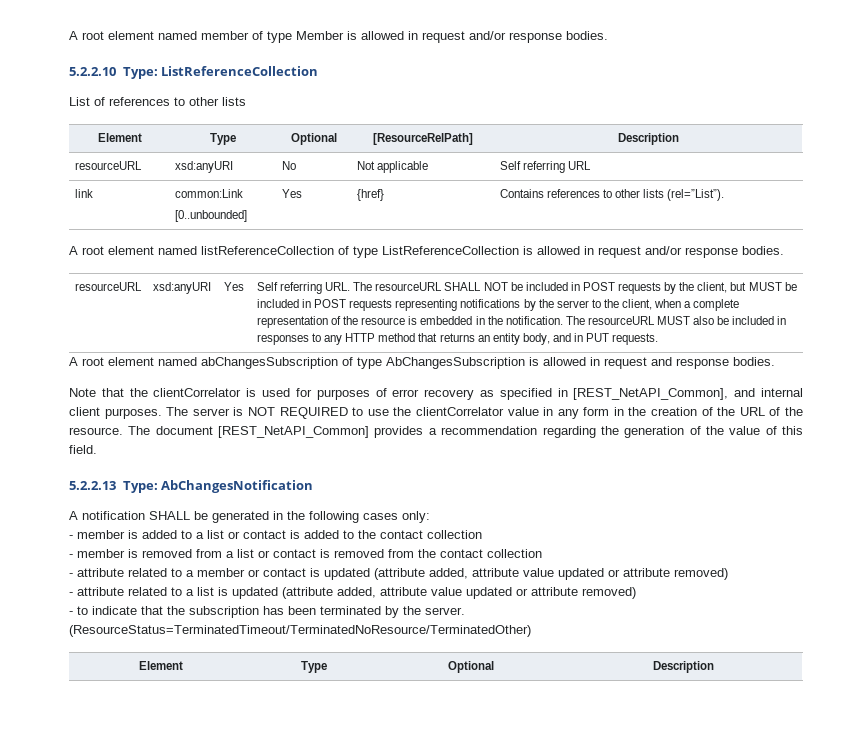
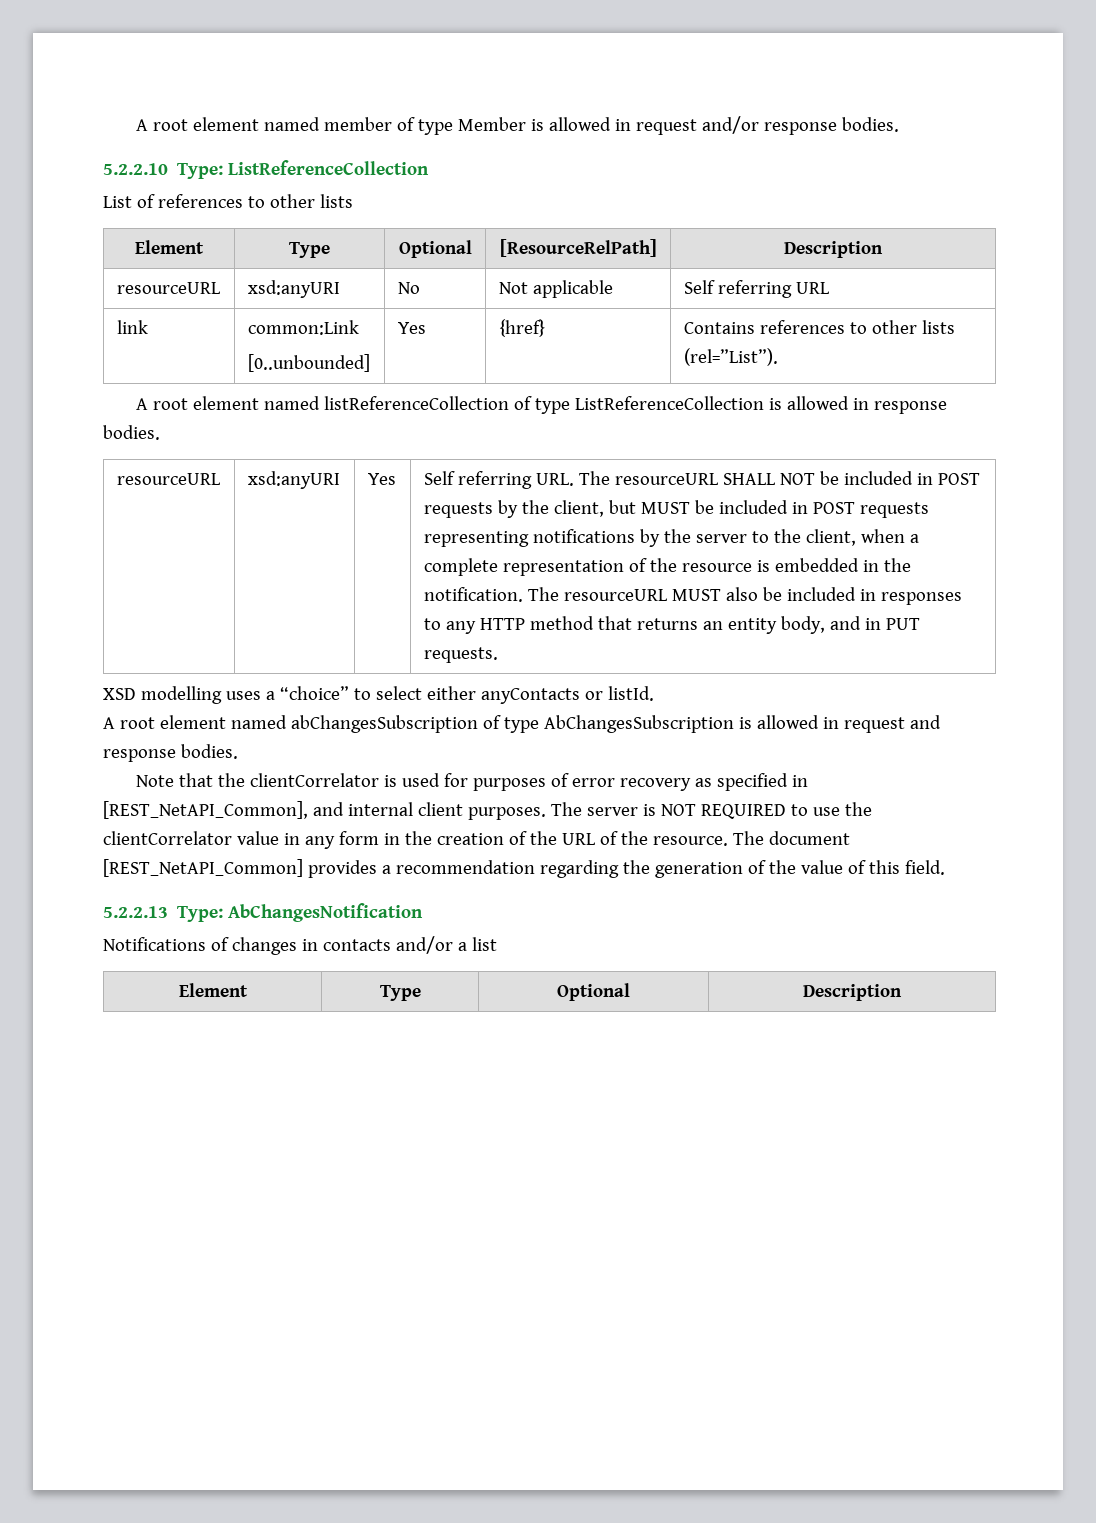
[598,246,682,258] request and/or -> (870, 404) none
(659, 339) none -> [103,686,654,704] // XSD modelling uses a “choice” to select either anyContacts or listId.
[69,511,430,523] [69,530,482,539] [69,549,542,558] [69,568,728,580] [69,587,636,599] [69,606,465,618] [69,625,531,637] A notification SHALL be generated in the following cases only: // - member is added to a list or contact is added to the contact collection // - member is removed from a list or contact is removed from the contact collection // - attribute related to a member or contact is updated (attribute added, attribute value updated or attribute removed) // - attribute related to a list is updated (attribute added, attribute value updated or attribute removed) // - to indicate that the subscription has been terminated by the server. (ResourceStatus=TerminatedTimeout/TerminatedNoResource/TerminatedOther) -> [103,936,497,955] Notifications of changes in contacts and/or a list

